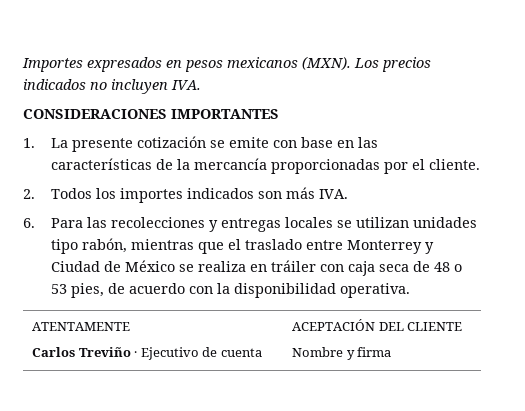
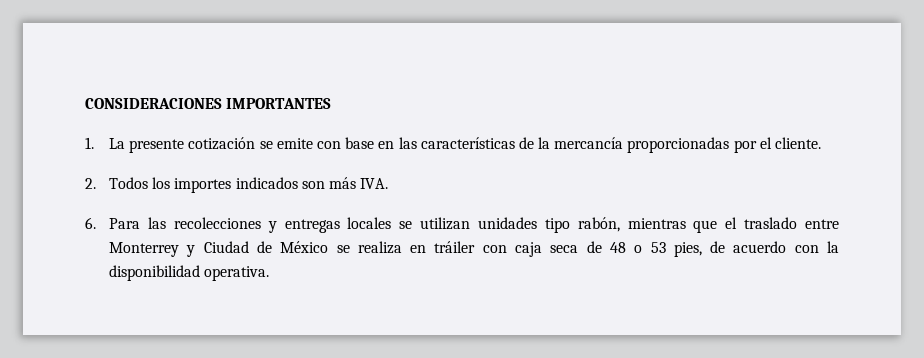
[22,56,431,72] [23,79,201,94] Importes expresados en pesos mexicanos (MXN). Los precios indicados no incluyen IVA. // -> (85, 103) none
[32,322,131,331] [32,347,262,360] [292,319,463,331] [292,347,392,360] // ATENTAMENTE // Carlos Treviño · Ejecutivo de cuenta | ACEPTACIÓN DEL CLIENTE // Nombre y firma -> (270, 273) none

